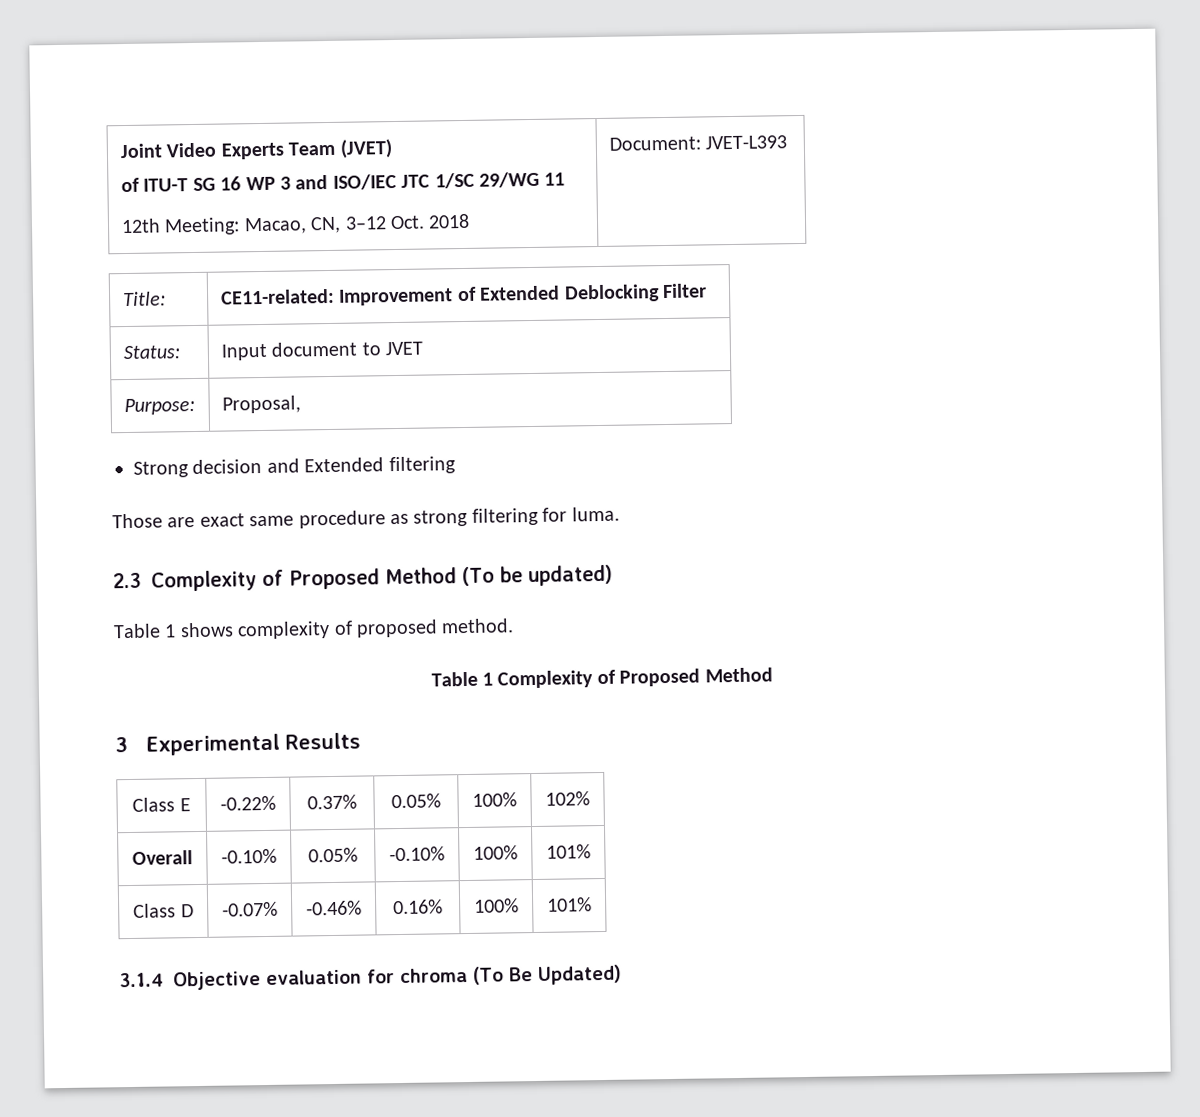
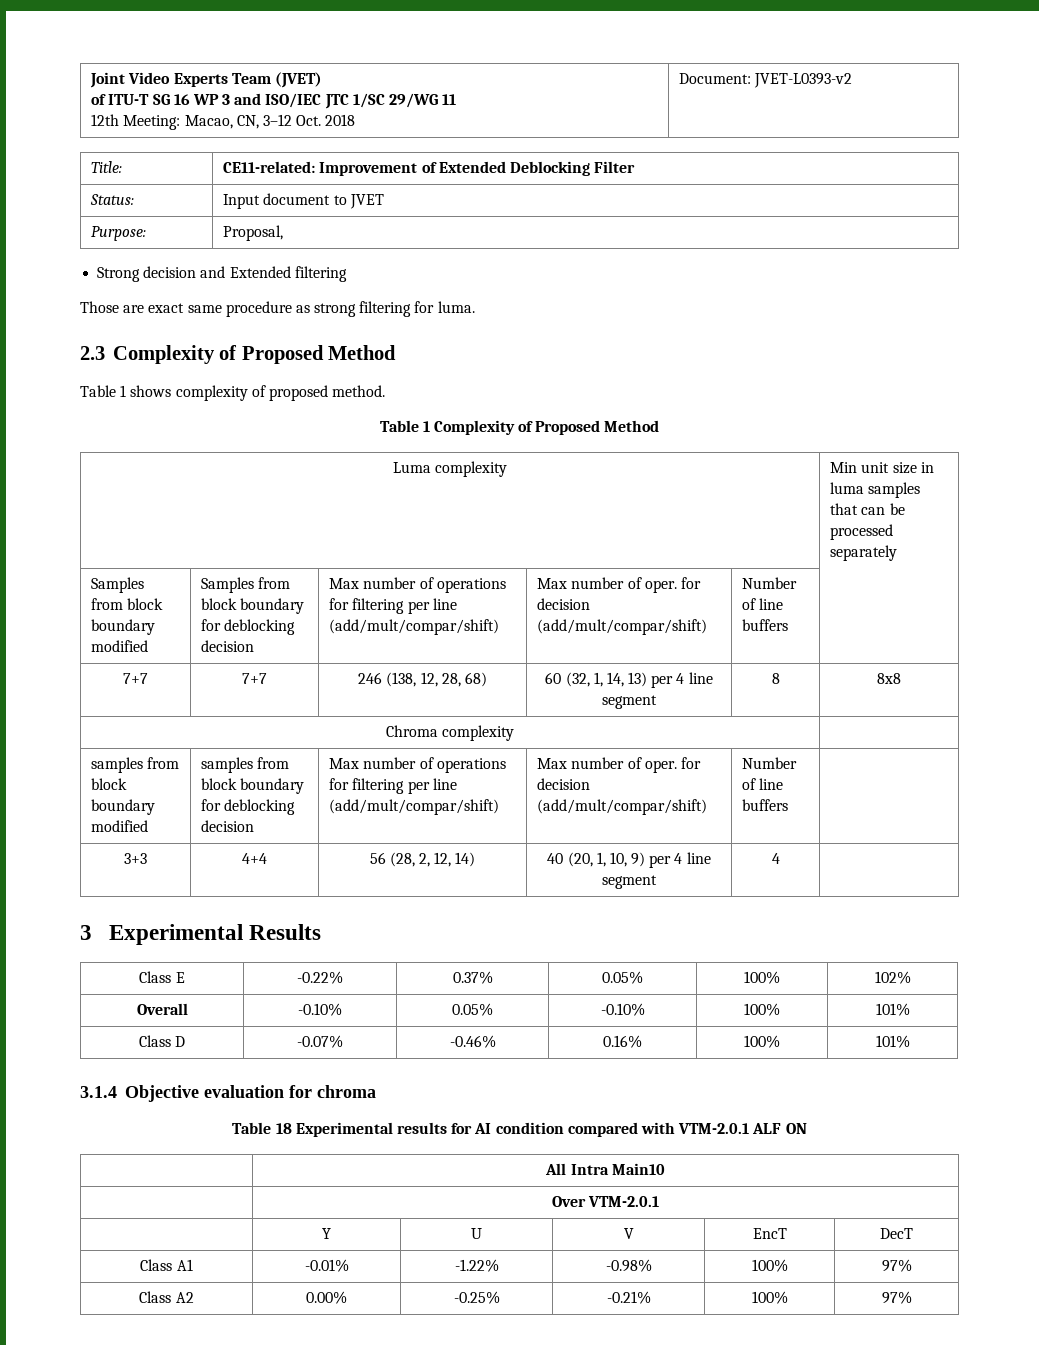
[705,135,788,150] JVET-L393 -> [754,73,853,88] JVET-L0393-v2
[462,564,613,587] (To be updated) -> (397, 352) none
(773, 675) none -> [392,461,508,477] [830,462,934,474] [830,482,921,498] [830,503,905,515] [830,524,894,540] [830,545,898,561] [91,577,145,593] [91,598,164,610] [91,619,156,635] [91,640,149,652] [201,577,291,593] [201,598,305,614] [201,619,296,635] [201,640,255,652] [329,577,506,593] [329,598,457,614] [329,619,500,635] [537,577,701,593] [537,598,591,610] [537,619,708,635] [742,577,798,589] [742,598,784,610] [742,619,789,631] [123,673,148,684] [242,673,267,684] [358,672,487,687] [545,672,713,688] [602,695,657,709] [771,673,780,684] [877,673,901,684] [385,725,515,741] [91,757,180,773] [91,778,128,790] [91,799,156,815] [91,820,149,832] [201,757,290,773] [201,778,305,794] [201,799,296,815] [201,820,255,832] [329,757,506,773] [329,778,457,794] [329,799,500,815] [537,757,701,773] [537,778,591,790] [537,799,708,815] [742,757,798,769] [742,778,784,790] [742,799,789,811] [124,853,147,864] [242,853,267,864] [369,852,476,867] [547,852,711,868] [602,875,657,889] [771,853,780,864] // Luma complexity | Min unit size in luma samples that can be processed separately // Samples from block boundary modified | Samples from block boundary for deblocking decision | Max number of operations for filtering per line (add/mult/compar/shift) | Max number of oper. for decision (add/mult/compar/shift) | Number of line buffers | // 7+7 | 7+7 | 246 (138, 12, 28, 68) | 60 (32, 1, 14, 13) per 4 line segment | 8 | 8x8 // Chroma complexity | // samples from block boundary modified | samples from block boundary for deblocking decision | Max number of operations for filtering per line (add/mult/compar/shift) | Max number of oper. for decision (add/mult/compar/shift) | Number of line buffers | // 3+3 | 4+4 | 56 (28, 2, 12, 14) | 40 (20, 1, 10, 9) per 4 line segment | 4 |
[473,964,622,985] (To Be Updated) -> [232,1122,807,1137] [545,1163,665,1175] [551,1196,660,1207] [322,1228,331,1239] [471,1228,482,1239] [623,1228,634,1239] [752,1228,787,1239] [880,1228,913,1239] [140,1259,193,1271] [304,1259,349,1272] [454,1259,499,1272] [605,1259,652,1272] [751,1259,788,1272] [881,1259,912,1272] [139,1291,194,1303] [306,1291,347,1304] [453,1291,500,1304] [606,1291,651,1304] [751,1291,788,1304] [881,1291,912,1304] // Table 18 Experimental results for AI condition compared with VTM-2.0.1 ALF ON // | All Intra Main10 // | Over VTM-2.0.1 // | Y | U | V | EncT | DecT // Class A1 | -0.01% | -1.22% | -0.98% | 100% | 97% // Class A2 | 0.00% | -0.25% | -0.21% | 100% | 97%

